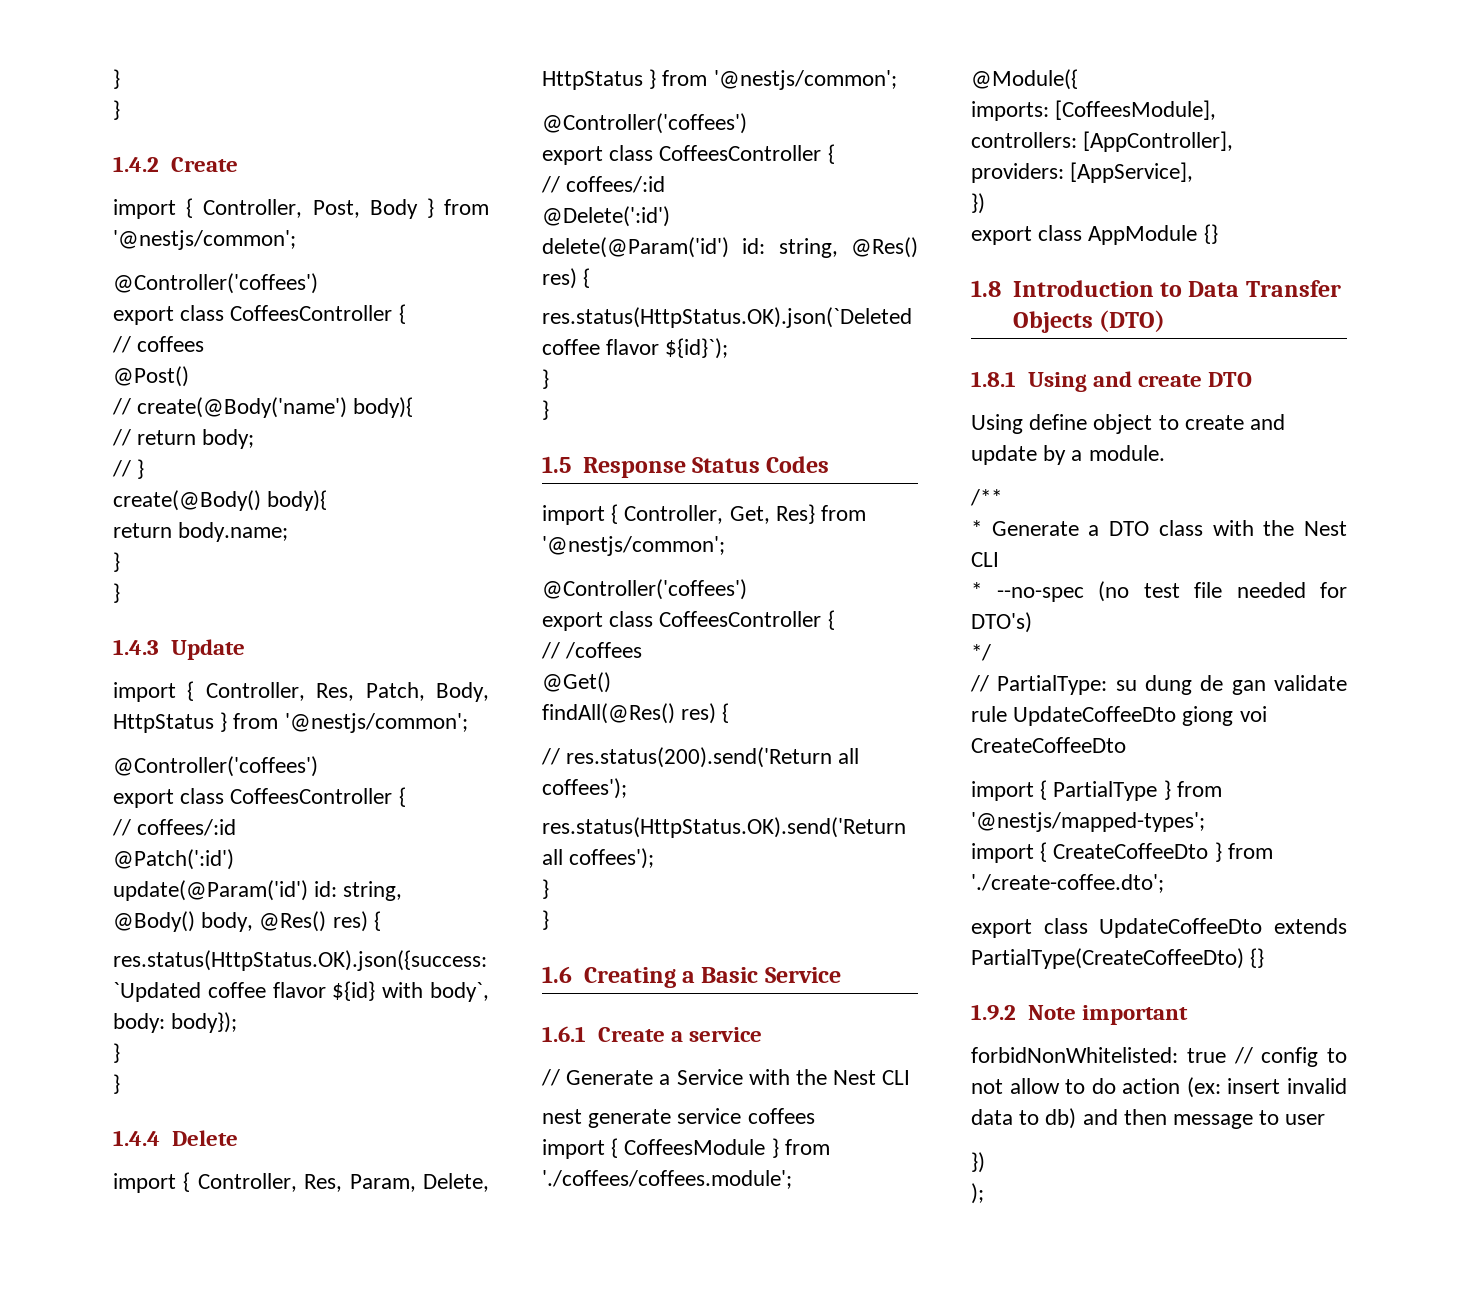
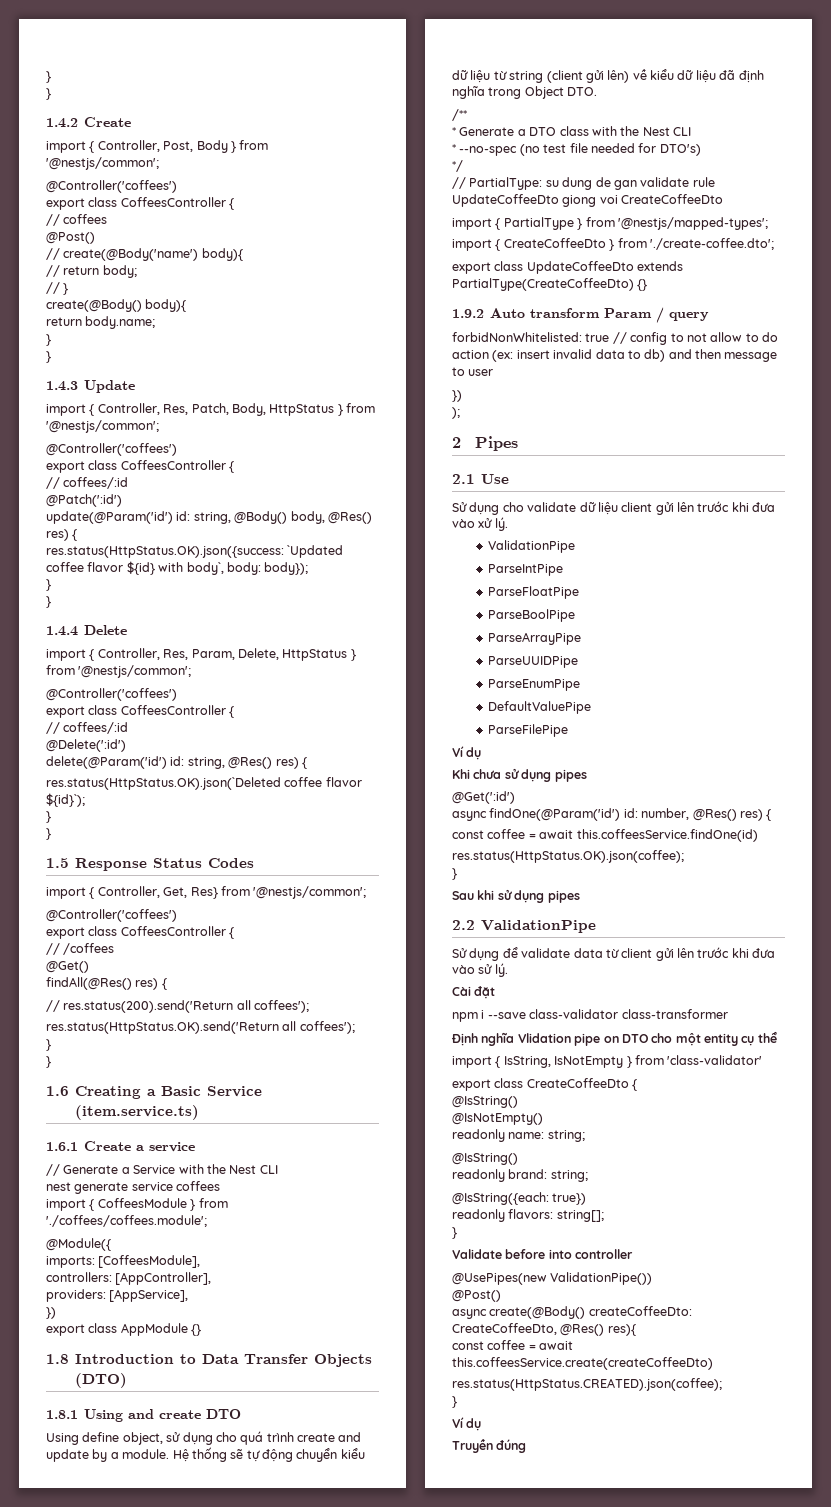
(841, 975) none -> [75,1105,200,1120] (item.service.ts)
[1093,414,1179,434] object to -> [122,1431,294,1445] object, sử dụng cho quá trình
(1165, 453) none -> [172,1447,365,1462] [452,69,764,83] [452,86,598,99] Hệ thống sẽ tự động chuyển kiểu dữ liệu từ string (client gửi lên) về kiểu dữ liệu đã định nghĩa trong Object DTO.
[1027,1005,1188,1025] Note important -> [490,307,710,323] Auto transform Param / query
(984, 1193) none -> [452,436,518,451] [452,474,510,484] [452,501,776,515] [452,517,508,531] [488,540,576,553] [488,564,564,576] [488,586,580,599] [488,609,576,622] [488,632,582,645] [488,656,579,668] [488,679,581,691] [488,701,592,714] [488,724,569,737] [452,746,482,760] [452,768,587,782] [452,791,515,804] [452,808,772,821] [452,829,758,842] [452,850,684,863] [452,868,457,880] [452,889,580,903] [452,920,597,933] [452,947,776,961] [452,963,508,977] [452,986,496,999] [452,1009,728,1022] [451,1031,777,1046] [452,1055,763,1068] [452,1078,638,1091] [452,1096,518,1108] [452,1113,543,1125] [452,1129,585,1142] [452,1153,518,1165] [452,1169,588,1182] [452,1192,587,1205] [452,1209,604,1222] [452,1227,457,1239] [452,1249,634,1259] [452,1272,653,1285] [452,1290,501,1302] [452,1306,692,1319] [452,1323,636,1336] [452,1340,574,1350] [452,1357,713,1370] [452,1378,722,1391] [452,1396,457,1408] [452,1417,482,1431] [452,1439,527,1453] // 2 Pipes // 2.1 Use // Sử dụng cho validate dữ liệu client gửi lên trước khi đưa vào xử lý. // ValidationPipe // ParseIntPipe // ParseFloatPipe // ParseBoolPipe // ParseArrayPipe // ParseUUIDPipe // ParseEnumPipe // DefaultValuePipe // ParseFilePipe // Ví dụ // Khi chưa sử dụng pipes // @Get(':id') // async findOne(@Param('id') id: number, @Res() res) { // const coffee = await this.coffeesService.findOne(id) // res.status(HttpStatus.OK).json(coffee); // } // Sau khi sử dụng pipes // 2.2 ValidationPipe // Sử dụng để validate data từ client gửi lên trước khi đưa vào sử lý. // Cài đặt // npm i --save class-validator class-transformer // Định nghĩa Vlidation pipe on DTO cho một entity cụ thể // import { IsString, IsNotEmpty } from 'class-validator' // export class CreateCoffeeDto { // @IsString() // @IsNotEmpty() // readonly name: string; // @IsString() // readonly brand: string; // @IsString({each: true}) // readonly flavors: string[]; // } // Validate before into controller // @UsePipes(new ValidationPipe()) // @Post() // async create(@Body() createCoffeeDto: CreateCoffeeDto, @Res() res){ // const coffee = await this.coffeesService.create(createCoffeeDto) // res.status(HttpStatus.CREATED).json(coffee); // } // Ví dụ // Truyền đúng

